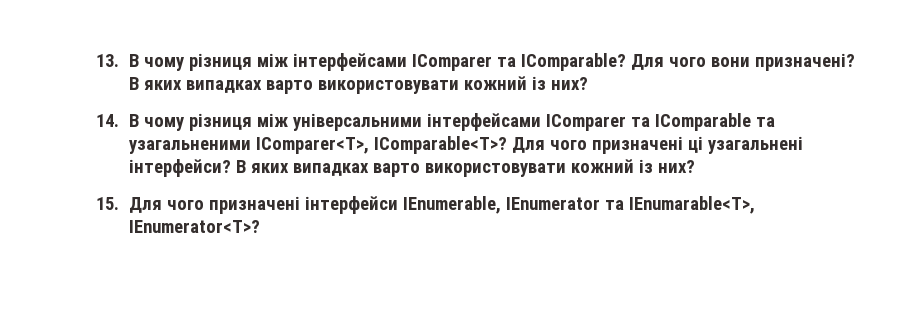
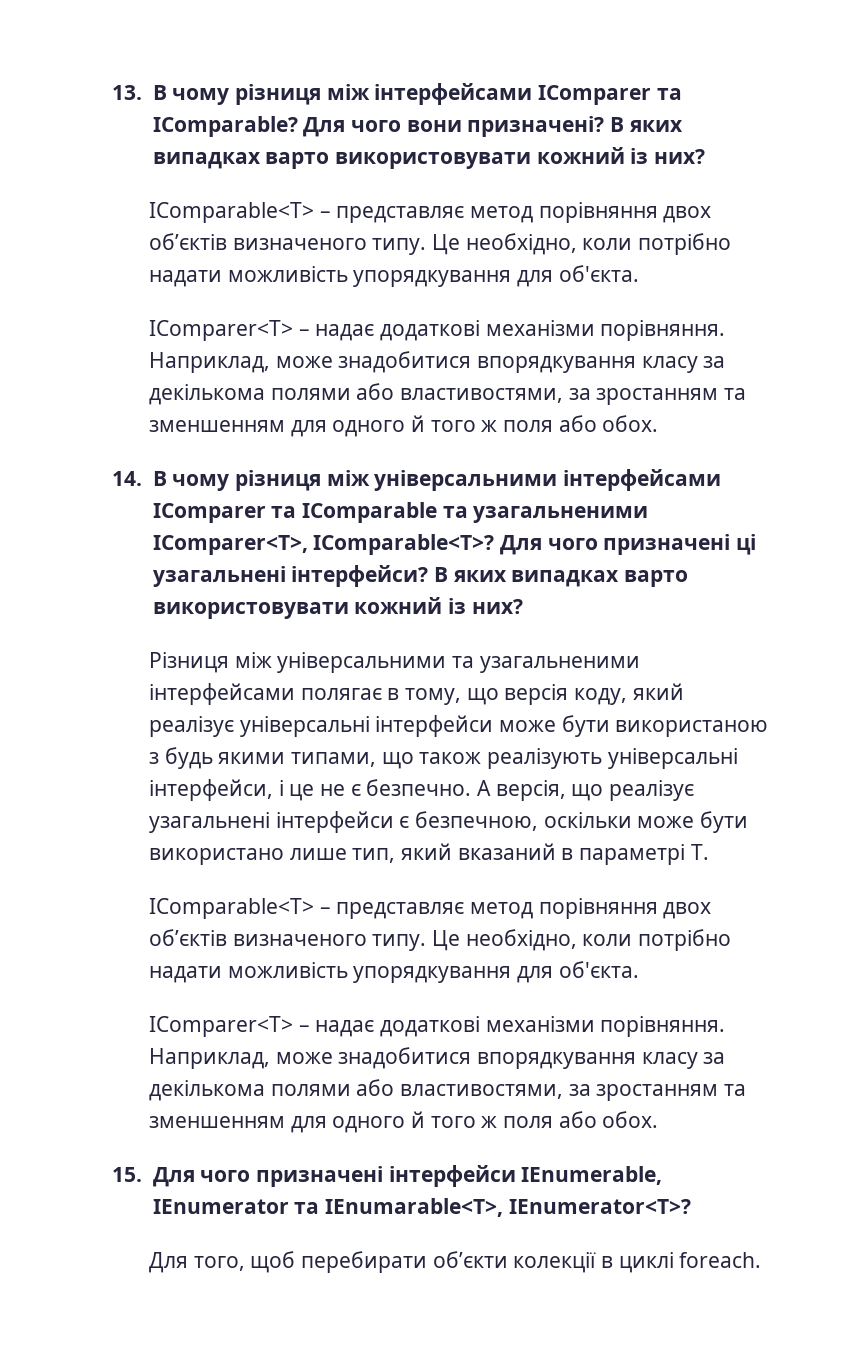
(588, 83) none -> [149,202,712,223] [149,233,732,255] [149,265,639,287] [149,320,726,341] [149,351,726,373] [149,383,747,405] [149,415,659,437] // IComparable<T> – представляє метод порівняння двох об’єктів визначеного типу. Це необхідно, коли потрібно надати можливість упорядкування для об'єкта. // IComparer<T> – надає додаткові механізми порівняння. Наприклад, може знадобитися впорядкування класу за декількома полями або властивостями, за зростанням та зменшенням для одного й того ж поля або обох.
(695, 166) none -> [149,652,640,673] [149,683,684,705] [149,715,769,737] [149,747,738,769] [149,779,695,801] [149,811,749,833] [149,843,709,865] [149,898,712,919] [149,929,732,951] [149,961,639,983] [149,1016,726,1037] [149,1047,726,1069] [149,1079,747,1101] [149,1111,659,1133] // Різниця між універсальними та узагальненими інтерфейсами полягає в тому, що версія коду, який реалізує універсальні інтерфейси може бути використаною з будь якими типами, що також реалізують універсальні інтерфейси, і це не є безпечно. А версія, що реалізує узагальнені інтерфейси є безпечною, оскільки може бути використано лише тип, який вказаний в параметрі T. // IComparable<T> – представляє метод порівняння двох об’єктів визначеного типу. Це необхідно, коли потрібно надати можливість упорядкування для об'єкта. // IComparer<T> – надає додаткові механізми порівняння. Наприклад, може знадобитися впорядкування класу за декількома полями або властивостями, за зростанням та зменшенням для одного й того ж поля або обох.
(260, 226) none -> [149,1251,762,1273] // Для того, щоб перебирати об’єкти колекції в циклі foreach.

